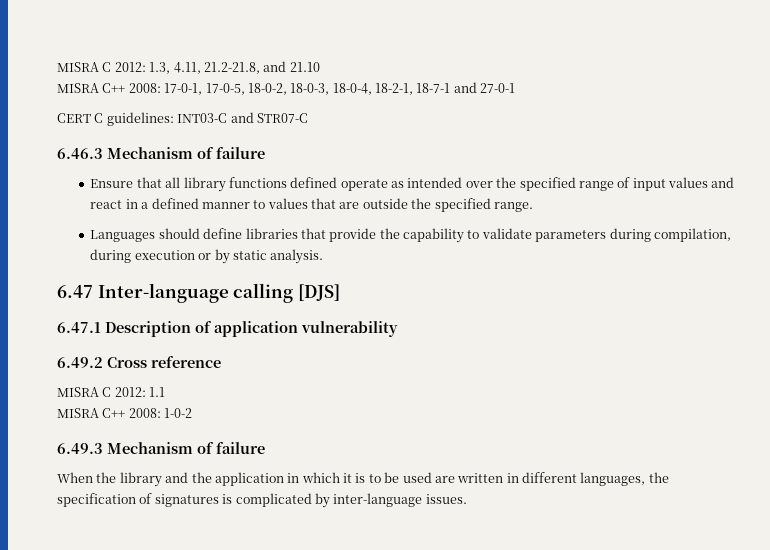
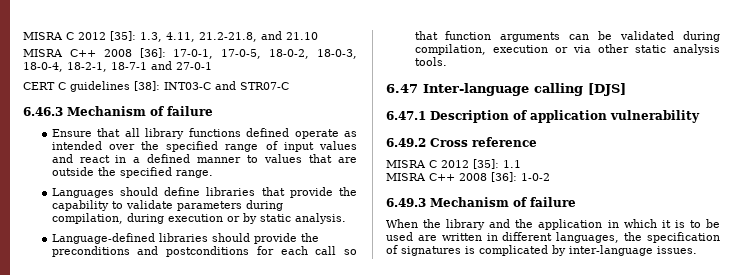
[57,62,146,72] MISRA C 2012: -> [23,31,136,41] MISRA C 2012 [35]:
[128,83,161,93] 2008: -> [103,48,166,58] 2008 [36]:
[106,112,174,126] guidelines: -> [70,81,160,92] guidelines [38]:
(324, 256) none -> [51,233,319,244] [51,246,357,257] [414,31,720,42] [414,44,720,55] [414,57,447,66] // Language-defined libraries should provide the preconditions and postconditions for each call so that function arguments can be validated during compilation, execution or via other static analysis tools.
[114,387,146,397] 2012: -> [441,159,499,169] 2012 [35]:
[128,408,161,418] 2008: -> [459,172,517,182] 2008 [36]:

